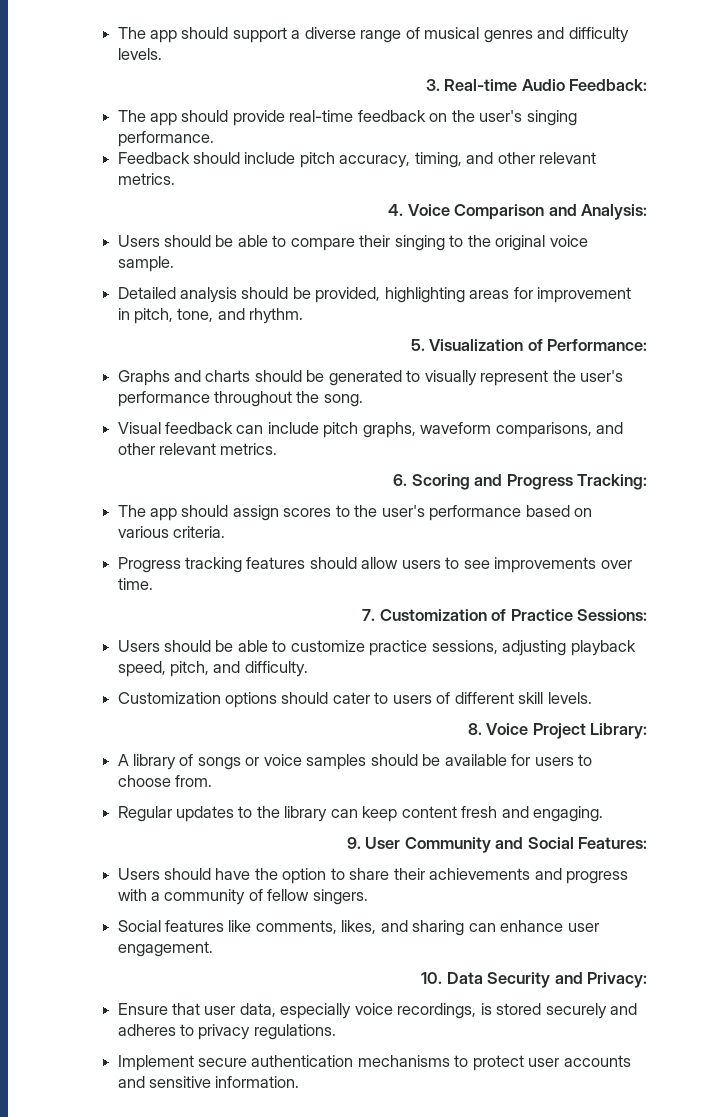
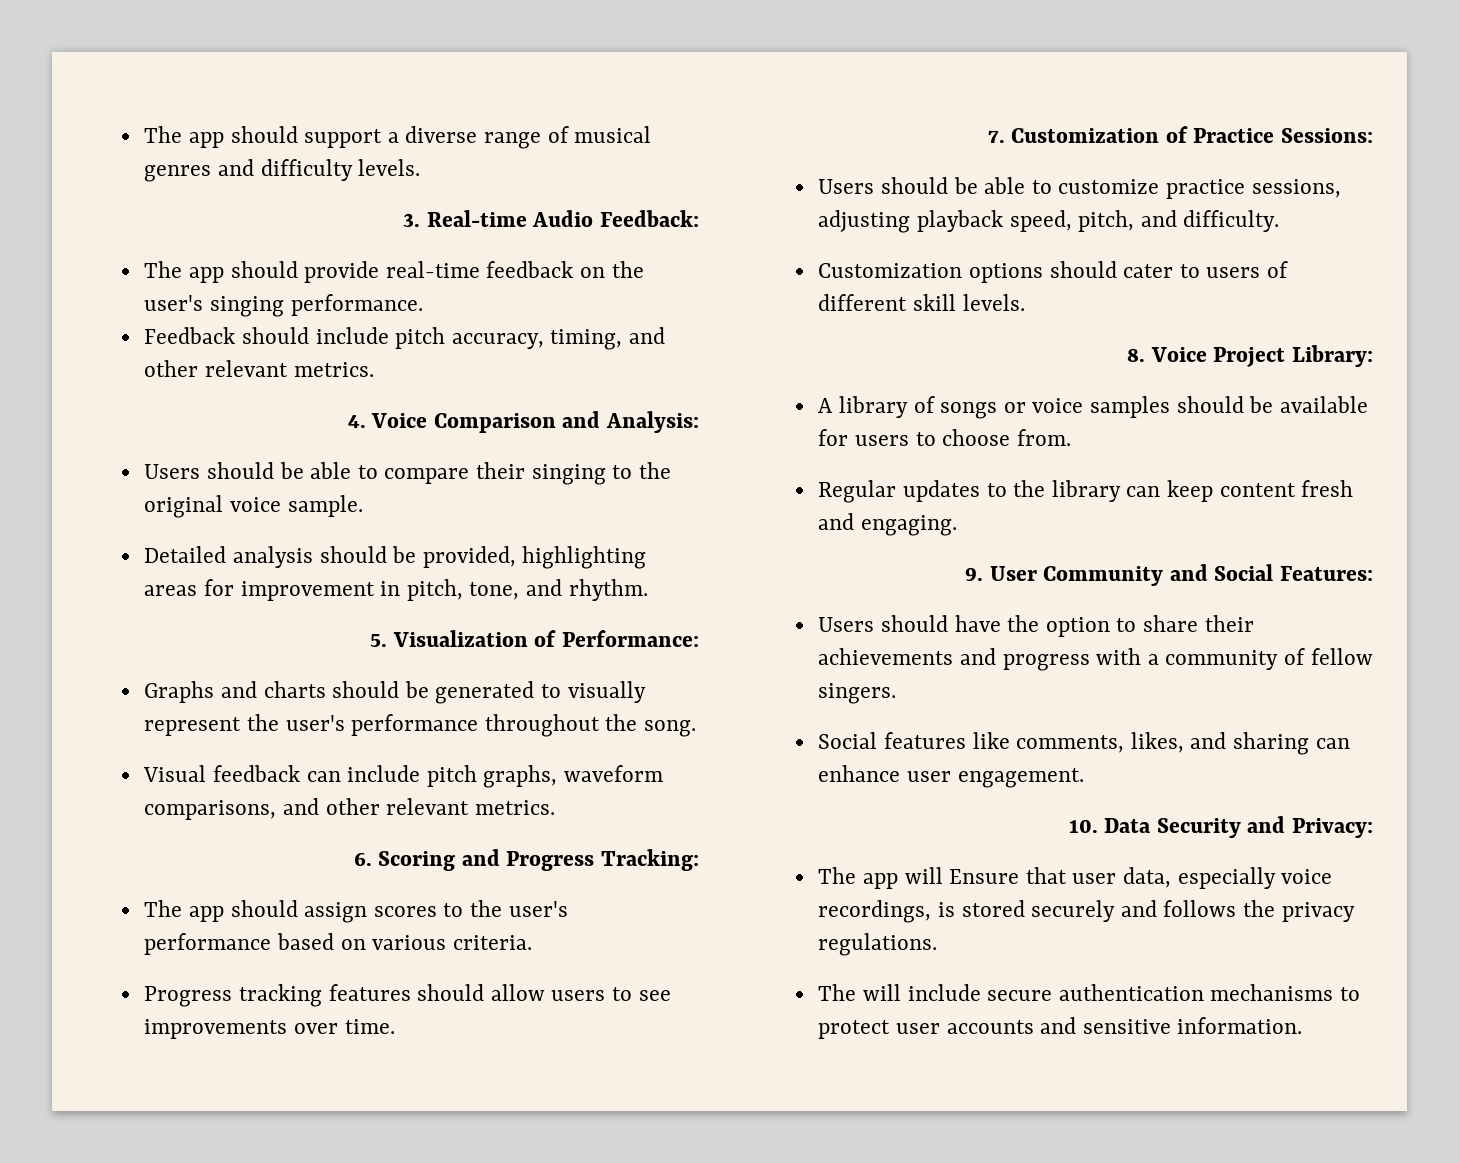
(647, 980) none -> [818,867,943,889] The app will
[117,1024,194,1036] adheres to -> [1163,900,1275,917] follows the
[117,1055,194,1071] Implement -> [818,984,981,1001] The will include

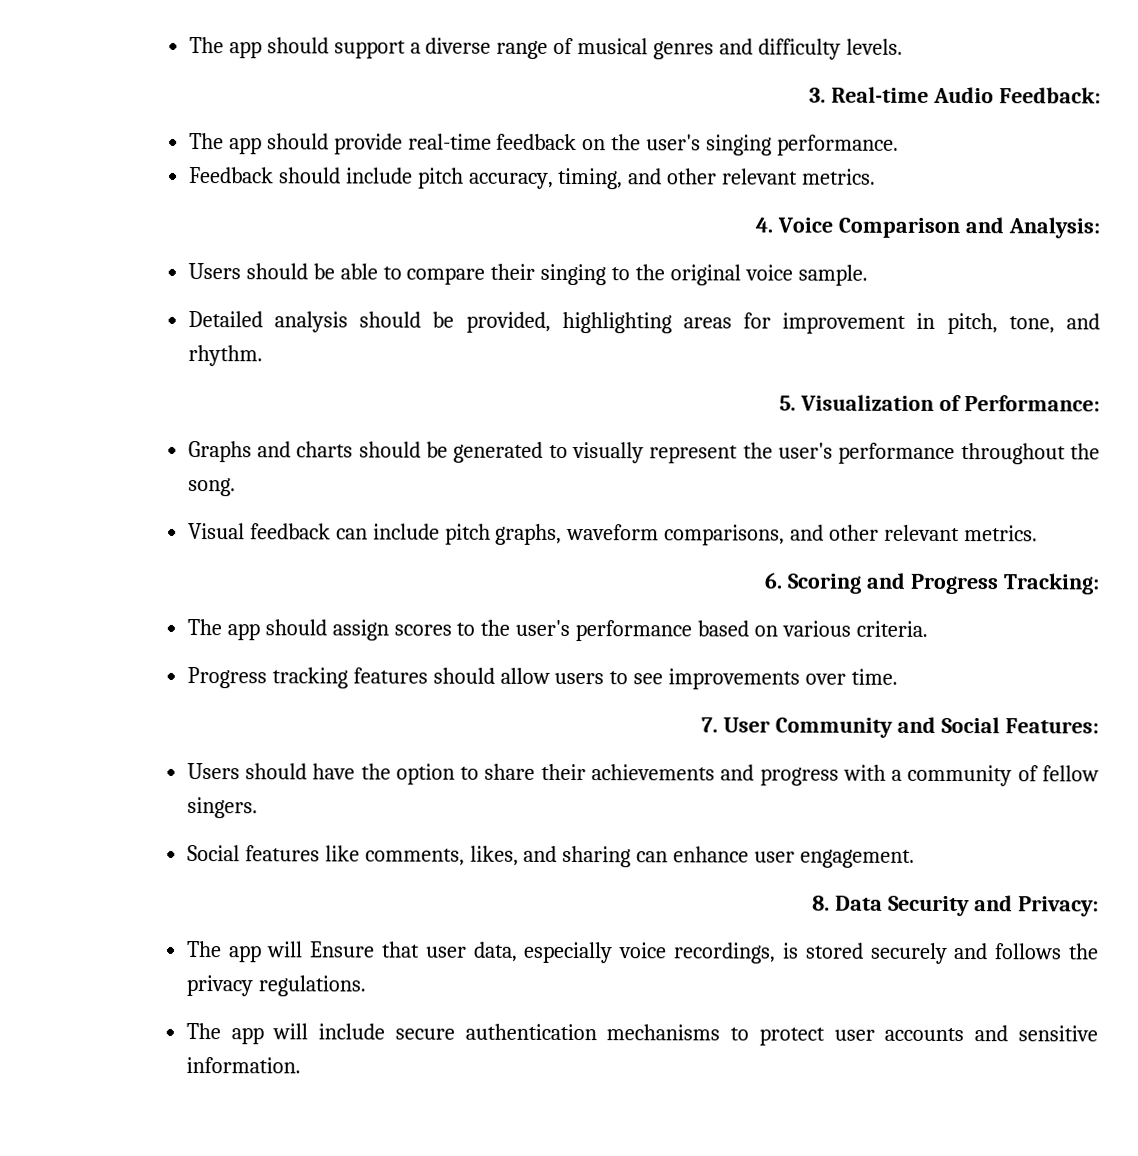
[1011,126,1373,143] [818,177,1341,199] [818,210,1280,233] [818,261,1288,283] [818,294,1025,311] [1127,345,1373,367] [818,396,1368,419] [818,429,1071,446] [818,480,1354,503] [818,513,957,536] [964,567,983,581] Customization of Practice Sessions: // Users should be able to customize practice sessions, adjusting playback speed, pitch, and difficulty. // Customization options should cater to users of different skill levels. // 8. Voice Project Library: // A library of songs or voice samples should be available for users to choose from. // Regular updates to the library can keep content fresh and engaging. // 9. -> (719, 725) none
[1068,819,1098,833] 10. -> [812,895,831,911] 8.
(857, 992) none -> [230,1027,264,1045] app

